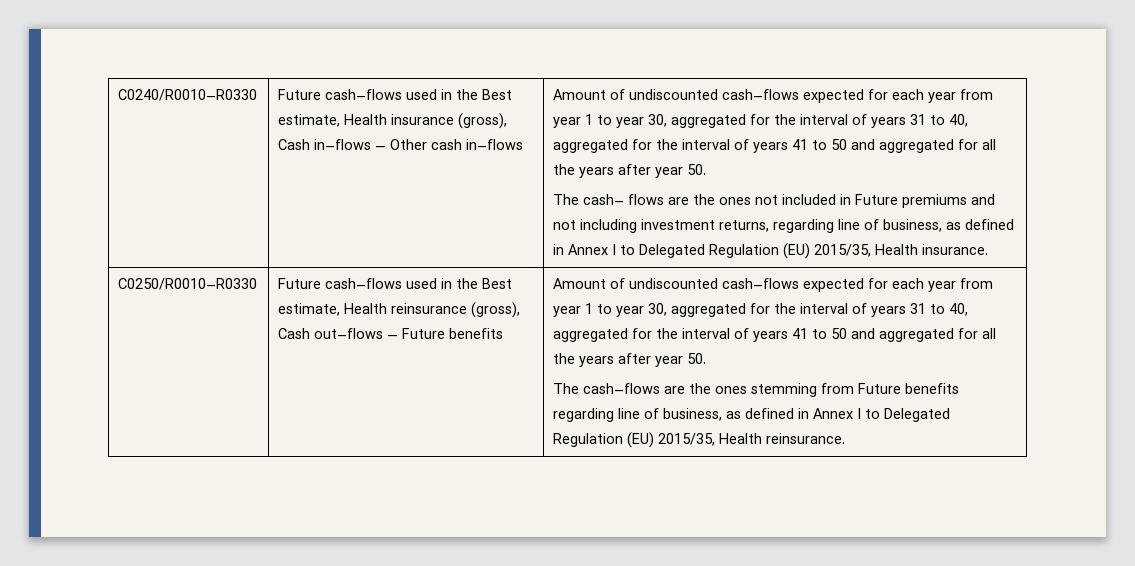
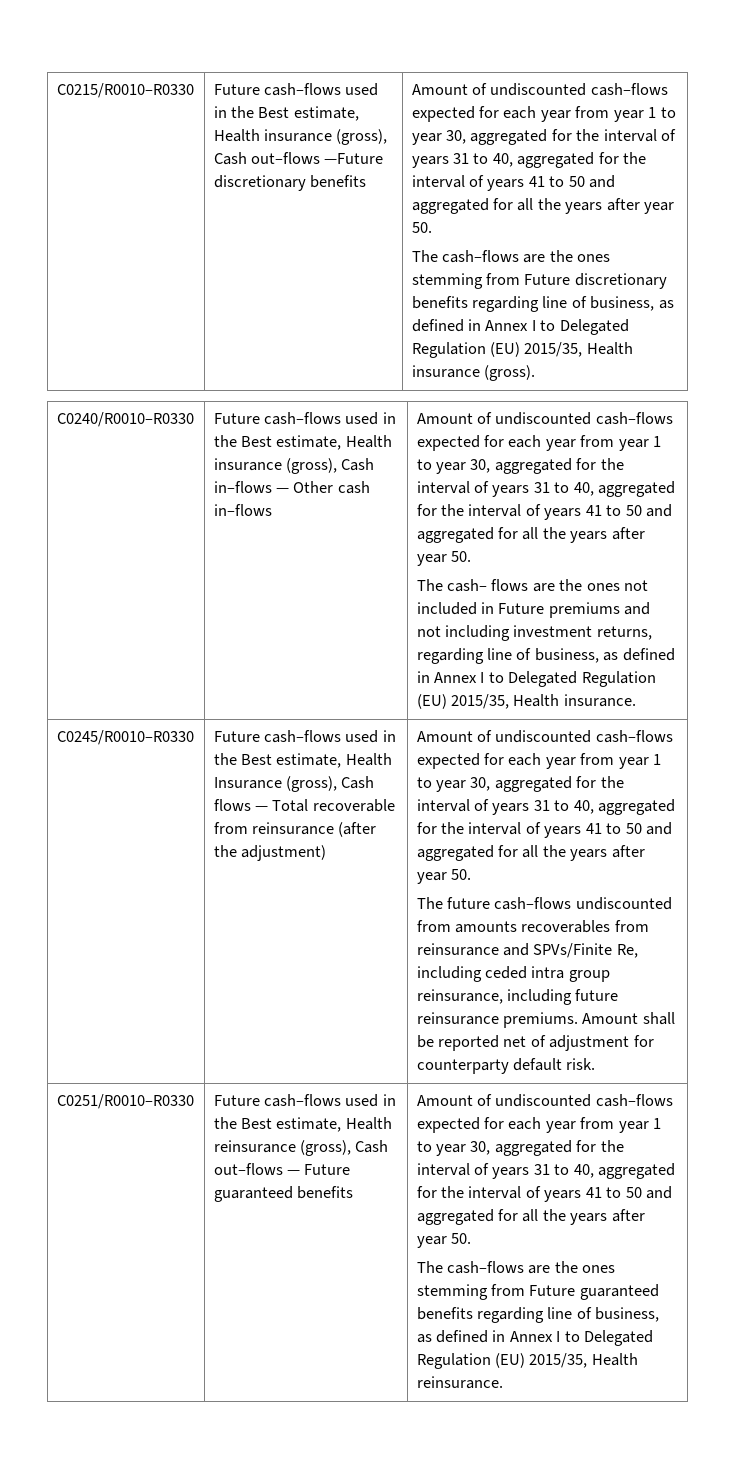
(118, 95) none -> [56,83,194,98] [213,83,379,96] [213,106,359,121] [213,129,388,145] [213,152,384,165] [213,175,367,191] [411,83,668,96] [411,106,676,122] [411,129,677,145] [411,152,647,168] [411,175,616,191] [411,198,675,214] [411,222,432,233] [411,250,611,263] [411,273,667,289] [411,296,674,312] [411,319,629,335] [411,342,633,358] [411,365,536,381] C0215/R0010–R0330 | Future cash–flows used in the Best estimate, Health insurance (gross), Cash out–flows —Future discretionary benefits | Amount of undiscounted cash–flows expected for each year from year 1 to year 30, aggregated for the interval of years 31 to 40, aggregated for the interval of years 41 to 50 and aggregated for all the years after year 50. // The cash–flows are the ones stemming from Future discretionary benefits regarding line of business, as defined in Annex I to Delegated Regulation (EU) 2015/35, Health insurance (gross). //
[118,278,258,290] C0250/R0010–R0330 -> [56,730,194,745] [213,730,396,743] [213,753,392,768] [213,776,375,792] [213,799,395,812] [213,822,377,837] [213,845,327,861] [416,730,673,743] [416,753,662,769] [416,776,624,792] [416,799,676,815] [416,822,673,838] [416,845,645,861] [416,869,472,884] [416,897,672,910] [416,920,649,933] [416,943,638,958] [416,966,610,982] [416,989,619,1005] [416,1012,675,1028] [416,1035,654,1051] [416,1058,596,1074] [56,1094,194,1109] C0245/R0010–R0330 | Future cash–flows used in the Best estimate, Health Insurance (gross), Cash flows — Total recoverable from reinsurance (after the adjustment) | Amount of undiscounted cash–flows expected for each year from year 1 to year 30, aggregated for the interval of years 31 to 40, aggregated for the interval of years 41 to 50 and aggregated for all the years after year 50. // The future cash–flows undiscounted from amounts recoverables from reinsurance and SPVs/Finite Re, including ceded intra group reinsurance, including future reinsurance premiums. Amount shall be reported net of adjustment for counterparty default risk. // C0251/R0010–R0330
(446, 333) none -> [213,1186,293,1202] guaranteed
(902, 388) none -> [579,1284,659,1300] guaranteed

